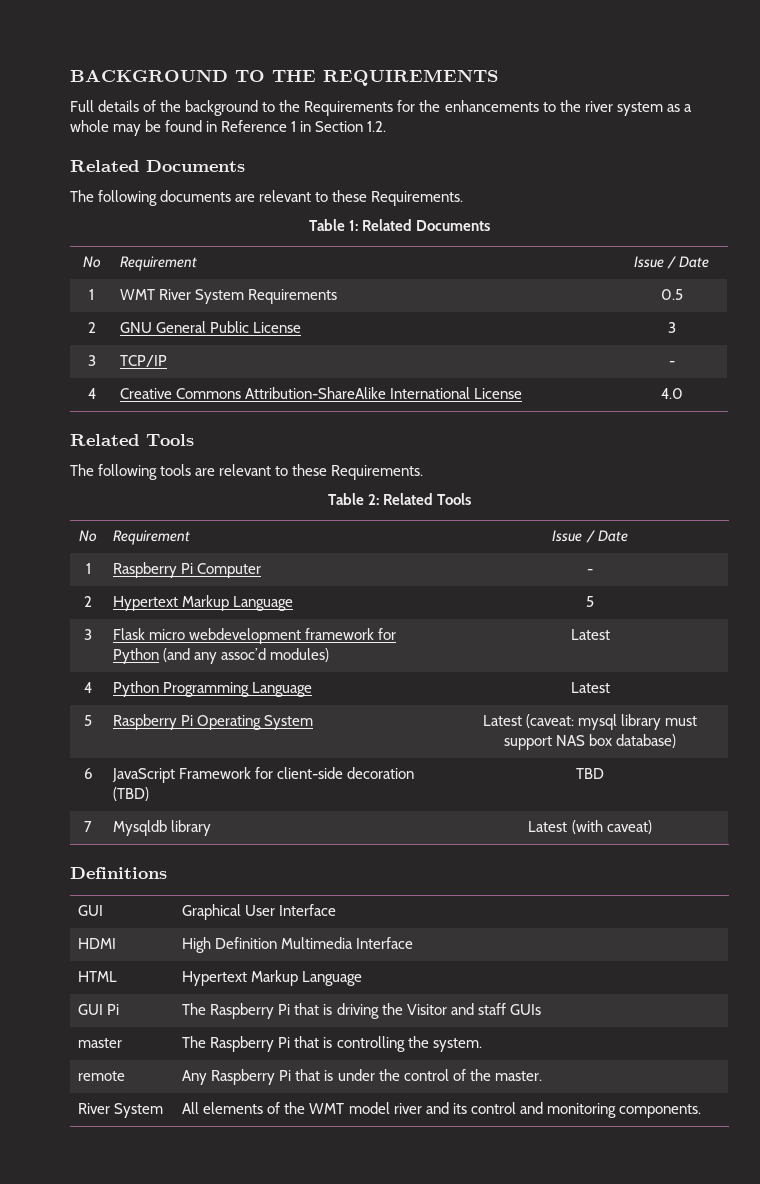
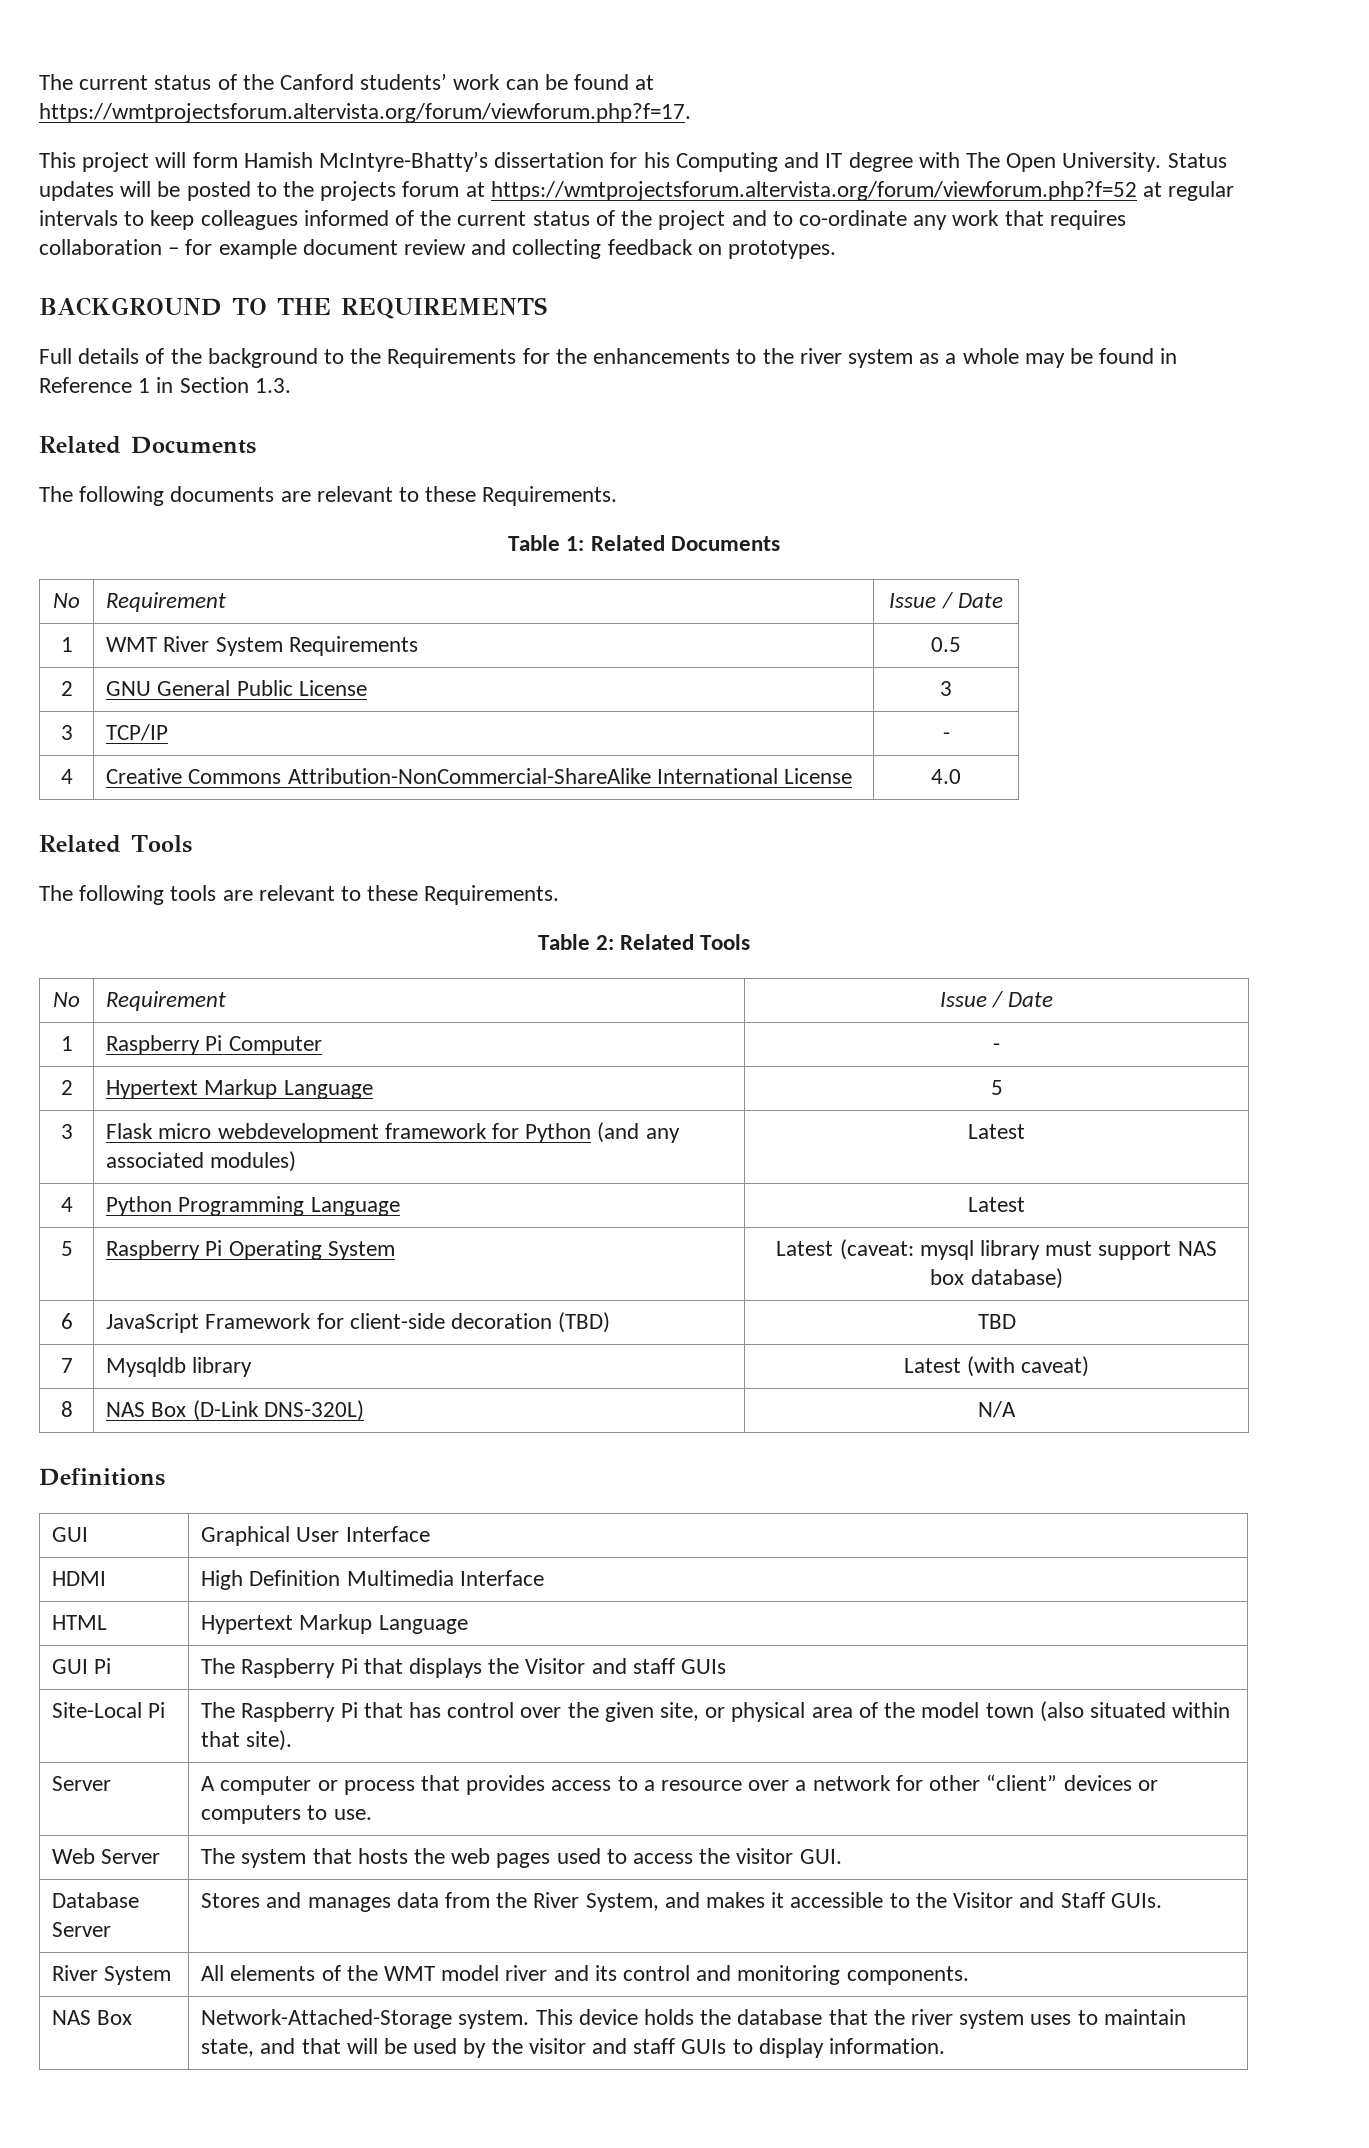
(70, 75) none -> [39,73,655,90] [39,103,691,123] [39,151,1227,172] [39,181,1235,201] [39,210,1126,230] [39,239,837,259] The current status of the Canford students’ work can be found at https://wmtprojectsforum.altervista.org/forum/viewforum.php?f=17. // This project will form Hamish McIntyre-Bhatty’s dissertation for his Computing and IT degree with The Open University. Status updates will be posted to the projects forum at https://wmtprojectsforum.altervista.org/forum/viewforum.php?f=52 at regular intervals to keep colleagues informed of the current status of the project and to co-ordinate any work that requires collaboration – for example document review and collecting feedback on prototypes. //
[367,121,387,132] 1.2. -> [254,378,291,393] 1.3.
[245,387,387,399] Attribution-ShareAlike -> [287,768,651,784] Attribution-NonCommercial-ShareAlike
[221,648,267,660] assoc’d -> [106,1152,205,1168] associated
(652, 827) none -> [60,1401,73,1417] [106,1400,364,1421] [978,1401,1016,1418] // 8 | NAS Box (D-Link DNS-320L) | N/A
[323,1003,379,1019] is driving -> [409,1658,483,1678] displays
[78,1038,123,1048] [182,1036,482,1052] [78,1071,126,1081] [182,1069,542,1085] master | The Raspberry Pi that is controlling the system. // remote | Any Raspberry Pi that is under the control of the master. -> [52,1702,166,1718] [201,1701,1231,1722] [201,1730,293,1751] [52,1776,112,1791] [201,1774,1158,1795] [201,1805,372,1824] [52,1848,161,1864] [201,1848,842,1868] [52,1892,140,1908] [52,1922,112,1937] [201,1892,1162,1912] Site-Local Pi | The Raspberry Pi that has control over the given site, or physical area of the model town (also situated within that site). // Server | A computer or process that provides access to a resource over a network for other “client” devices or computers to use. // Web Server | The system that hosts the web pages used to access the visitor GUI. // Database Server | Stores and manages data from the River System, and makes it accessible to the Visitor and Staff GUIs.
(701, 1111) none -> [52,2010,133,2025] [201,2009,1186,2029] [201,2038,946,2058] // NAS Box | Network-Attached-Storage system. This device holds the database that the river system uses to maintain state, and that will be used by the visitor and staff GUIs to display information.

